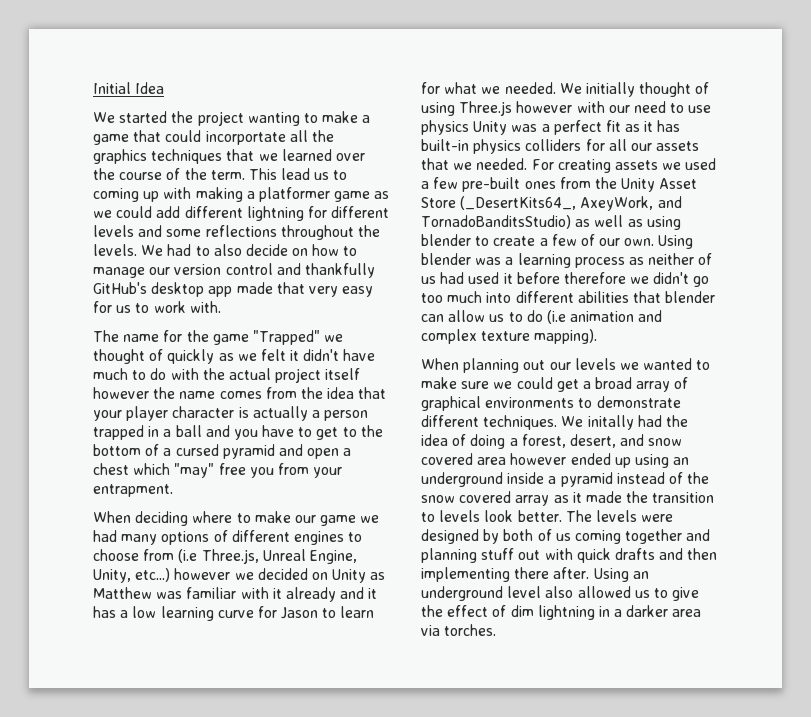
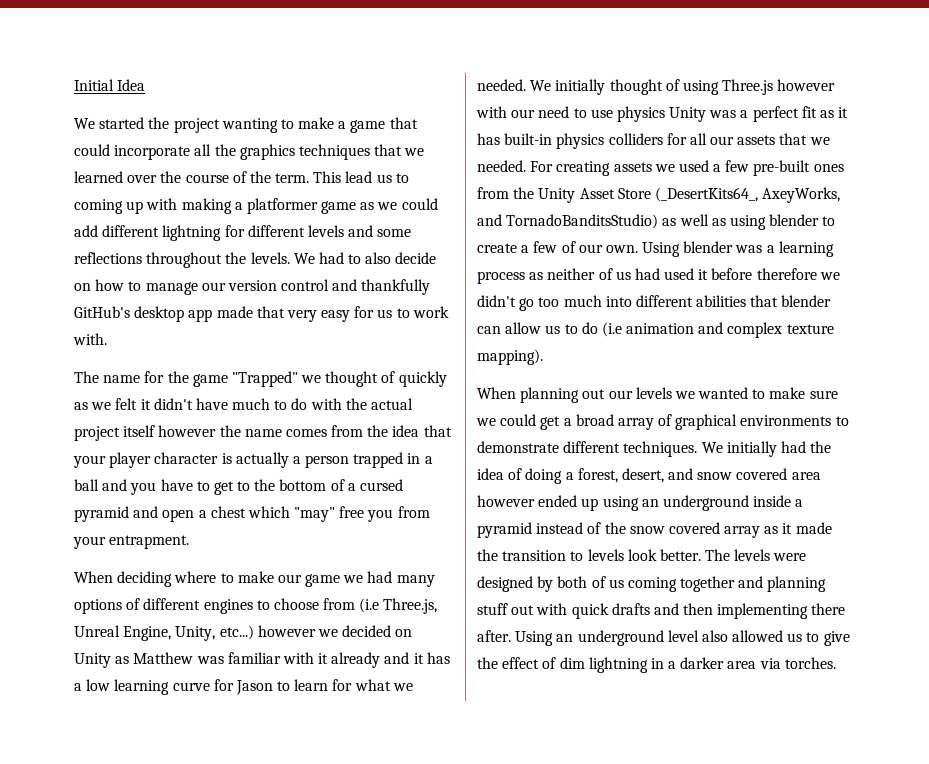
[205,131,286,145] incorportate -> [114,145,191,160] incorporate
[580,196,654,211] AxeyWork, -> [762,187,841,203] AxeyWorks,
[587,415,634,430] initally -> [726,441,777,457] initially

